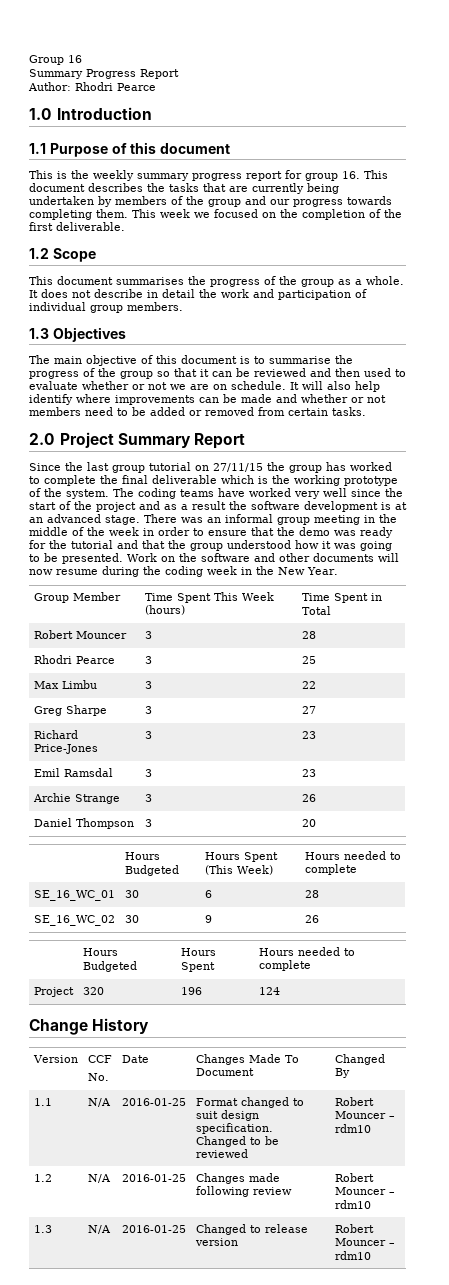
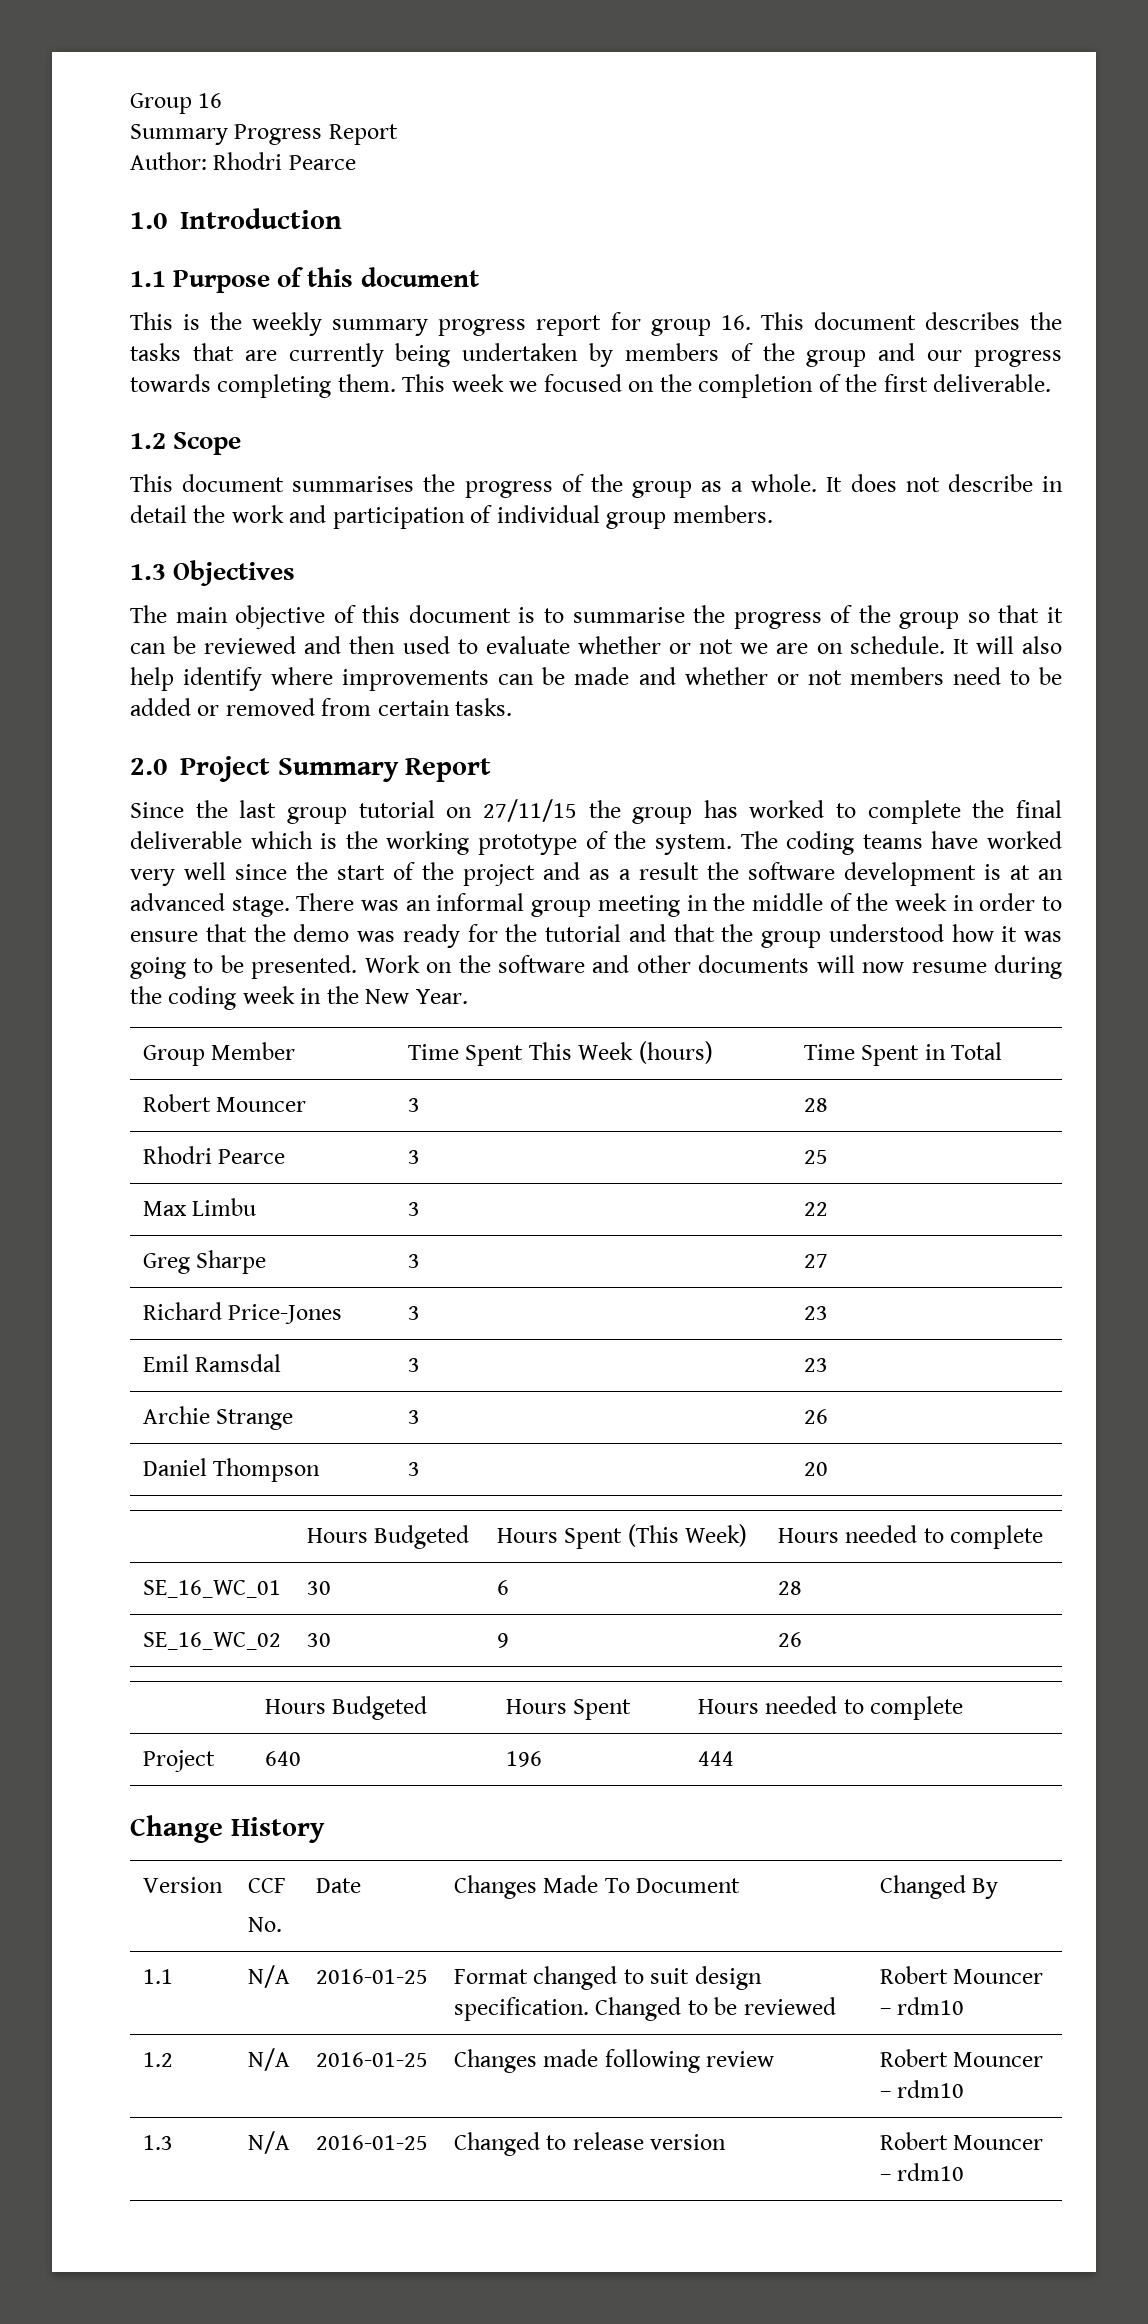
[82,987,104,995] 320 -> [264,1751,301,1766] 640
[258,987,280,995] 124 -> [697,1751,734,1766] 444

